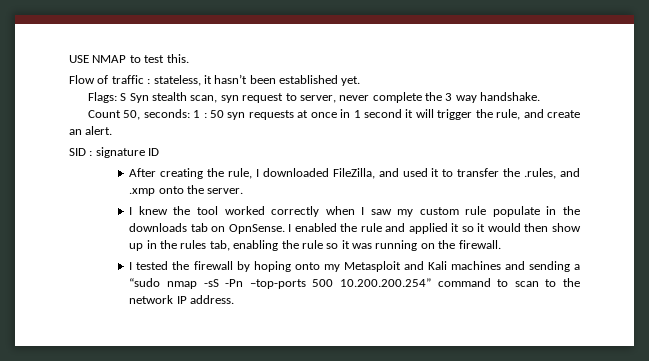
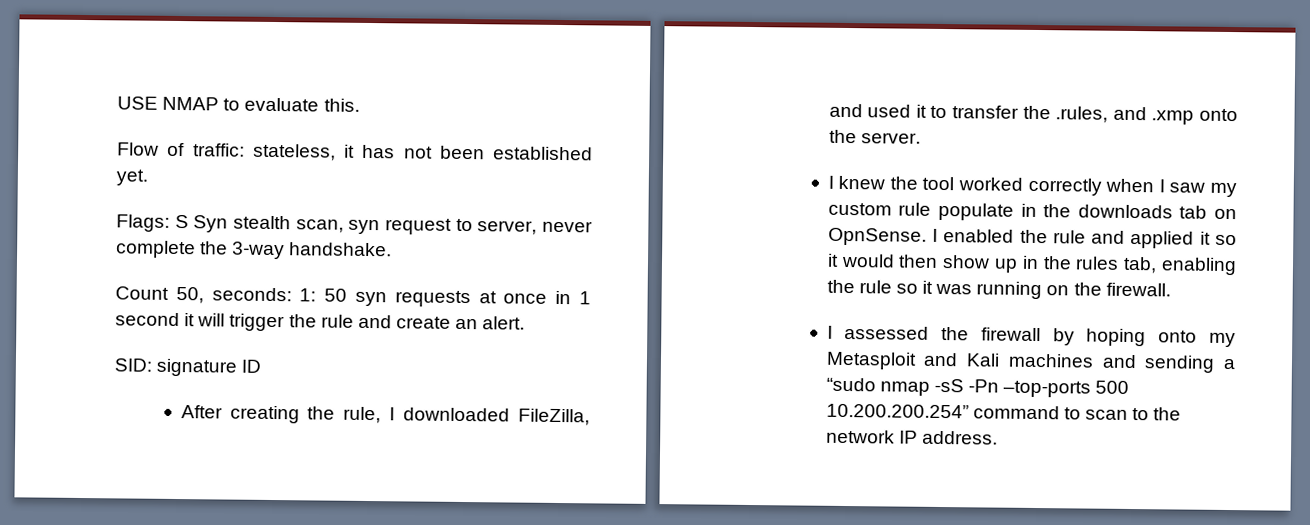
[144,55,165,63] test -> [244,97,320,112] evaluate
[111,74,248,86] traffic : stateless, it hasn’t -> [192,143,433,161] traffic: stateless, it has not
[445,93,477,103] 3 way -> [232,241,286,260] 3-way
[193,110,207,118] 1 : -> [299,288,317,302] 1:
[496,109,521,120] rule, -> [320,314,354,328] rule
[69,148,93,156] SID : -> [114,358,152,372] SID:
[136,261,169,270] tested -> [844,325,930,340] assessed

